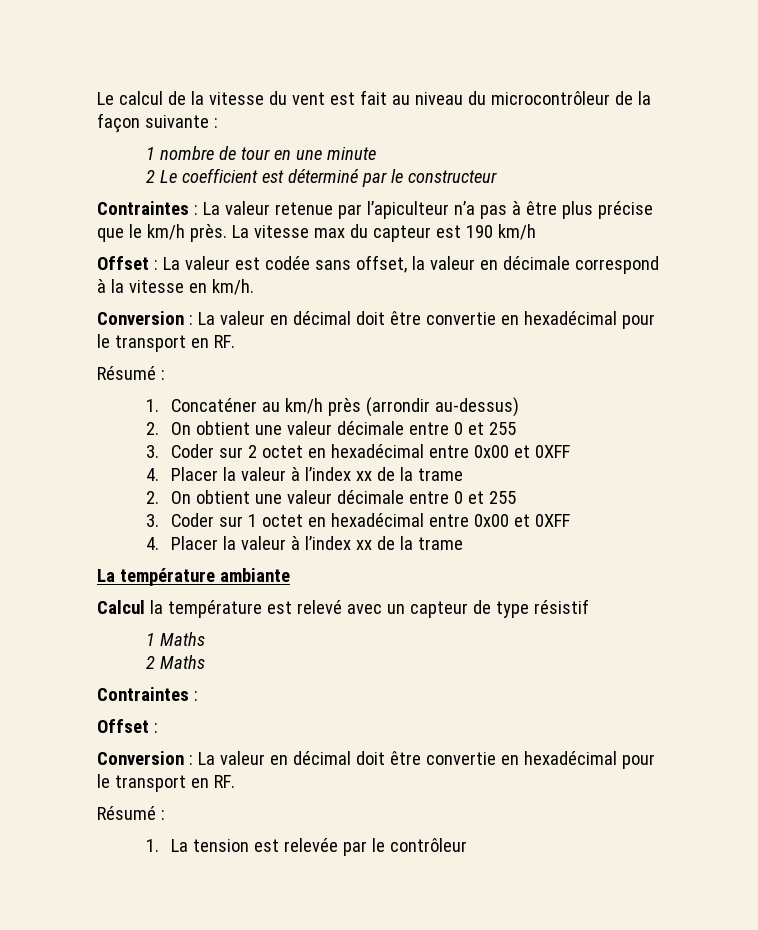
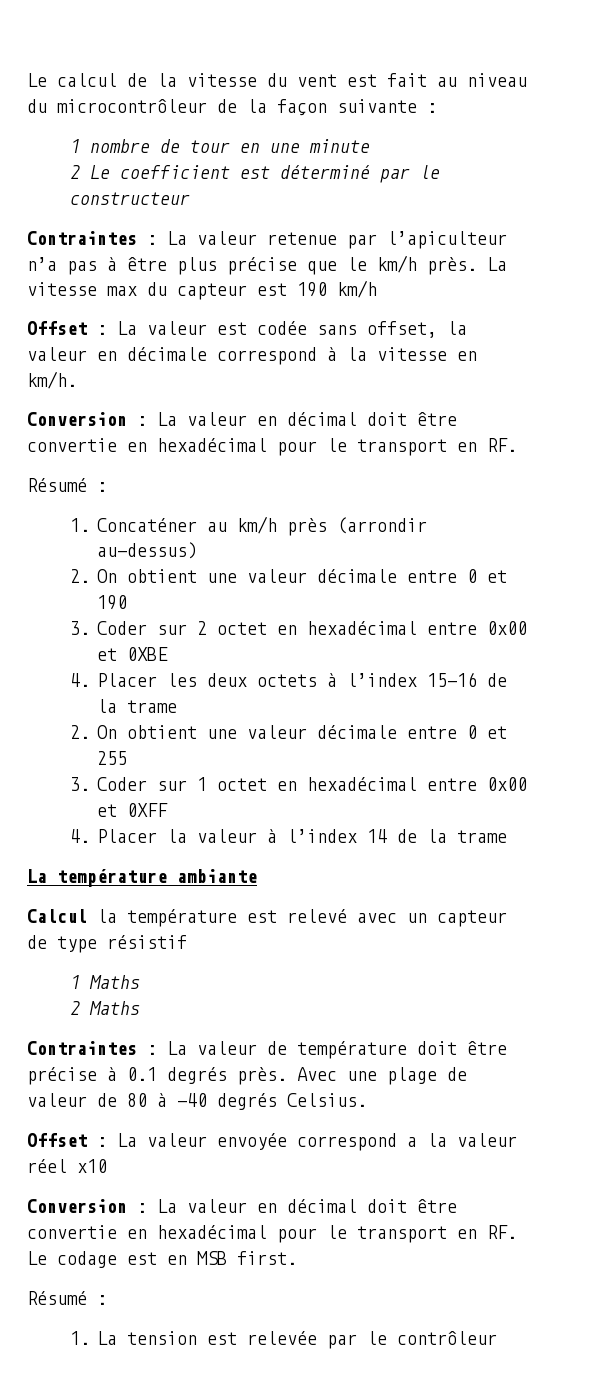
[489,422,517,435] 255 -> [97,595,128,610] 190
[535,445,571,458] [146,467,373,481] 0XFF // 4. Placer la valeur à l’index xx -> [127,647,169,661] [69,672,478,687] 0XBE // 4. Placer les deux octets à l’index 15-16
[356,540,373,550] xx -> [367,829,388,843] 14
[97,719,158,733] // Offset : -> [167,1041,507,1059] [27,1067,467,1085] [27,1093,367,1110] [27,1133,517,1151] [27,1159,107,1173] La valeur de température doit être précise à 0.1 degrés près. Avec une plage de valeur de 80 à -40 degrés Celsius. // Offset : La valeur envoyée correspond a la valeur réel x10
(235, 781) none -> [27,1251,297,1268] Le codage est en MSB first.

